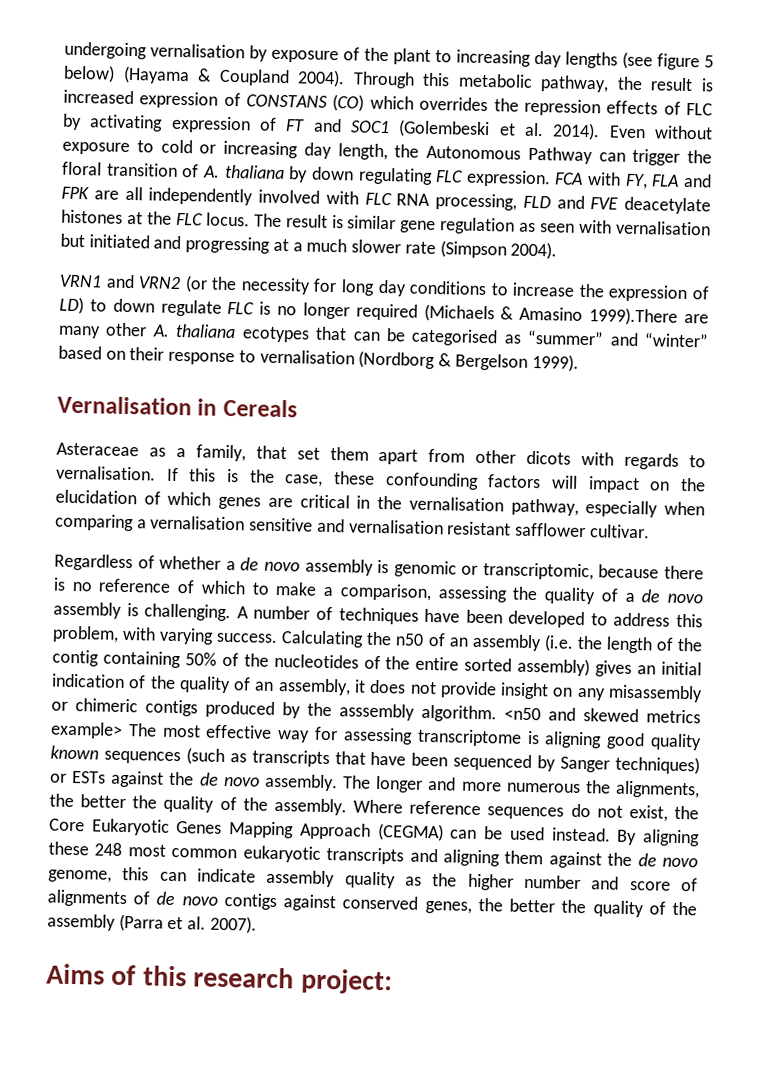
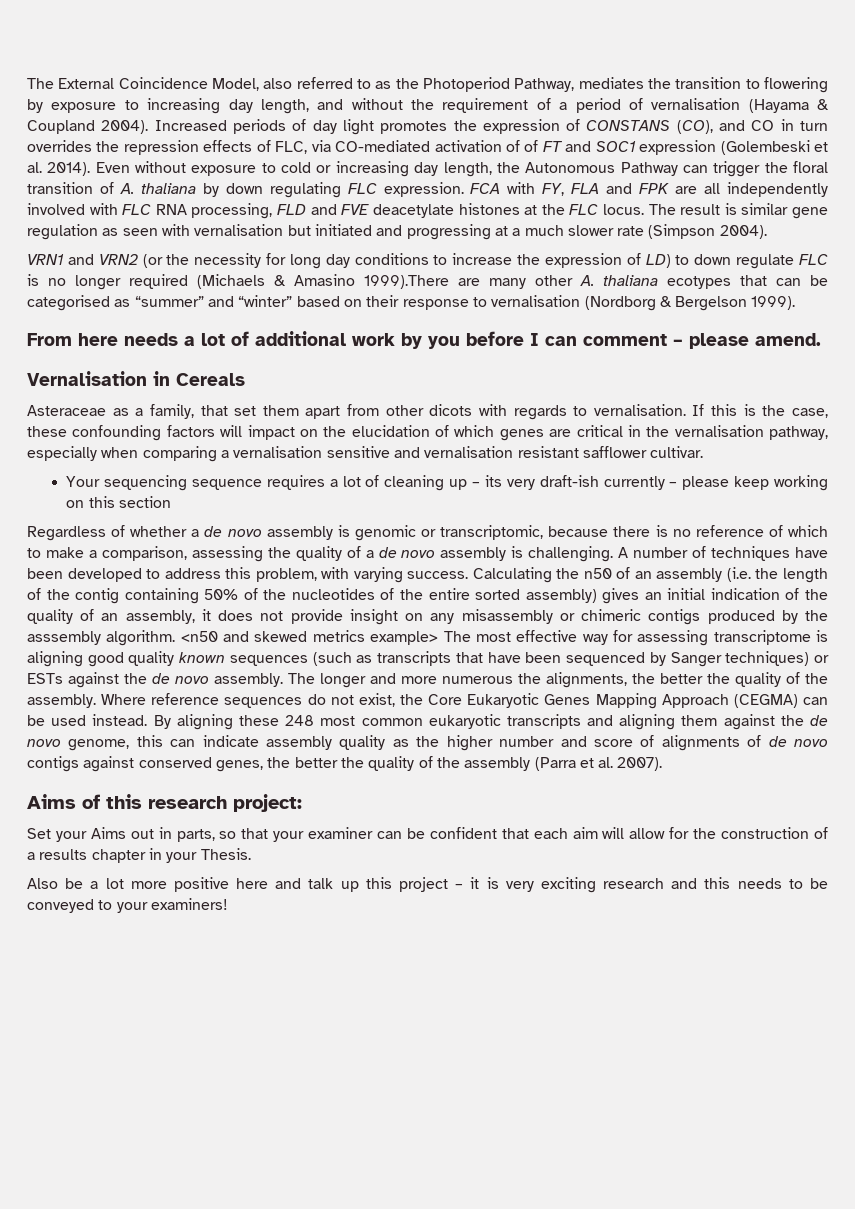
[64,41,714,71] [63,64,714,93] [63,89,414,112] undergoing vernalisation by exposure of the plant to increasing day lengths (see figure 5 below) (Hayama & Coupland 2004). Through this metabolic pathway, the result is increased expression of CONSTANS (CO) which -> [27,77,829,93] [27,98,829,114] [27,119,828,135] The External Coincidence Model, also referred to as the Photoperiod Pathway, mediates the transition to flowering by exposure to increasing day length, and without the requirement of a period of vernalisation (Hayama & Coupland 2004). Increased periods of day light promotes the expression of CONSTANS (CO), and CO in turn
[686,102,714,116] [62,113,251,134] FLC by activating expression -> [275,140,520,154] FLC, via CO-mediated activation of
(390, 127) none -> [639,140,717,155] expression
(579, 362) none -> [27,331,821,349] // From here needs a lot of additional work by you before I can comment – please amend.
(650, 531) none -> [66,475,828,491] [66,496,171,508] // Your sequencing sequence requires a lot of cleaning up – its very draft-ish currently – please keep working on this section
(393, 981) none -> [27,827,829,842] [27,848,251,863] [27,877,828,893] [27,898,228,913] // Set your Aims out in parts, so that your examiner can be confident that each aim will allow for the construction of a results chapter in your Thesis. // Also be a lot more positive here and talk up this project – it is very exciting research and this needs to be conveyed to your examiners!

